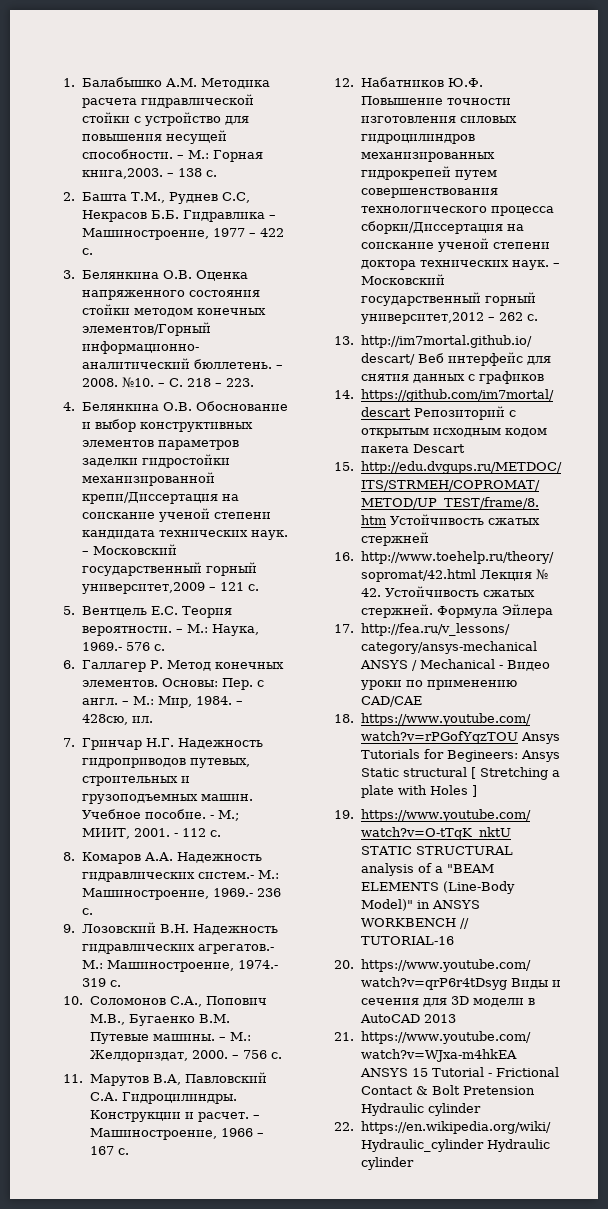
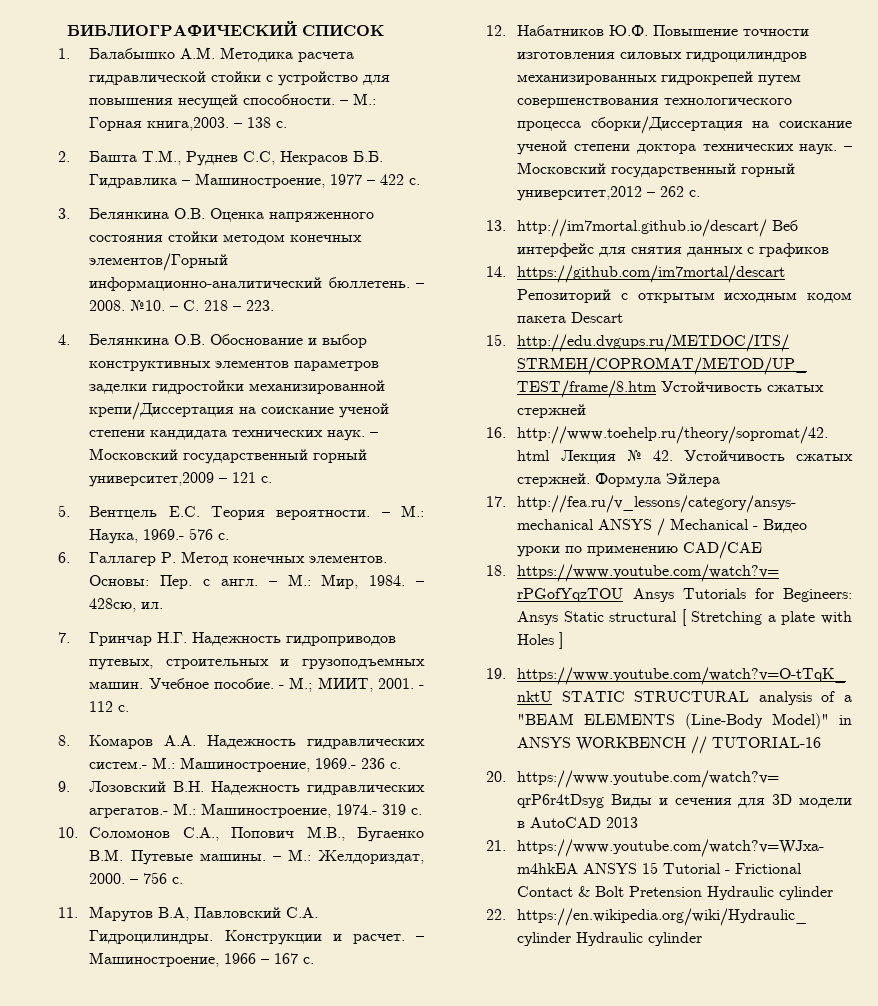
(63, 82) none -> [66,21,384,37] БИБЛИОГРАФИЧЕСКИЙ СПИСОК //

